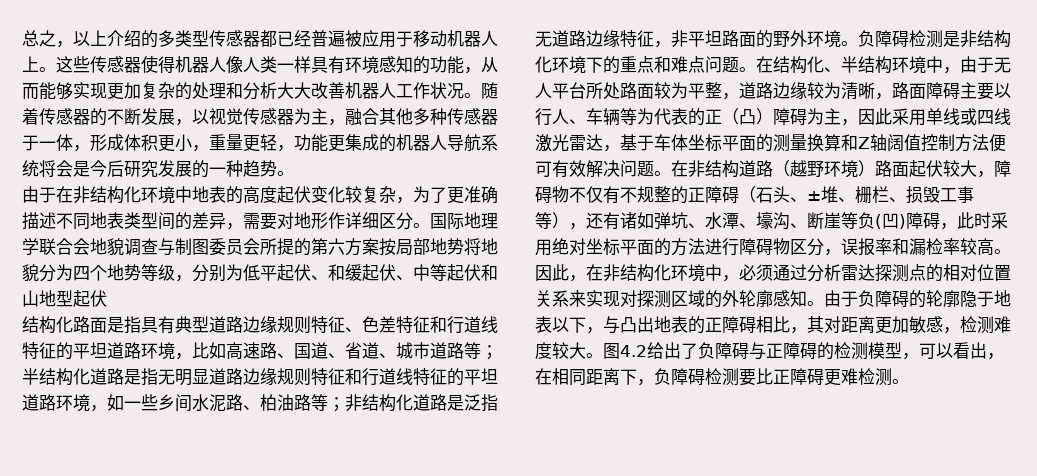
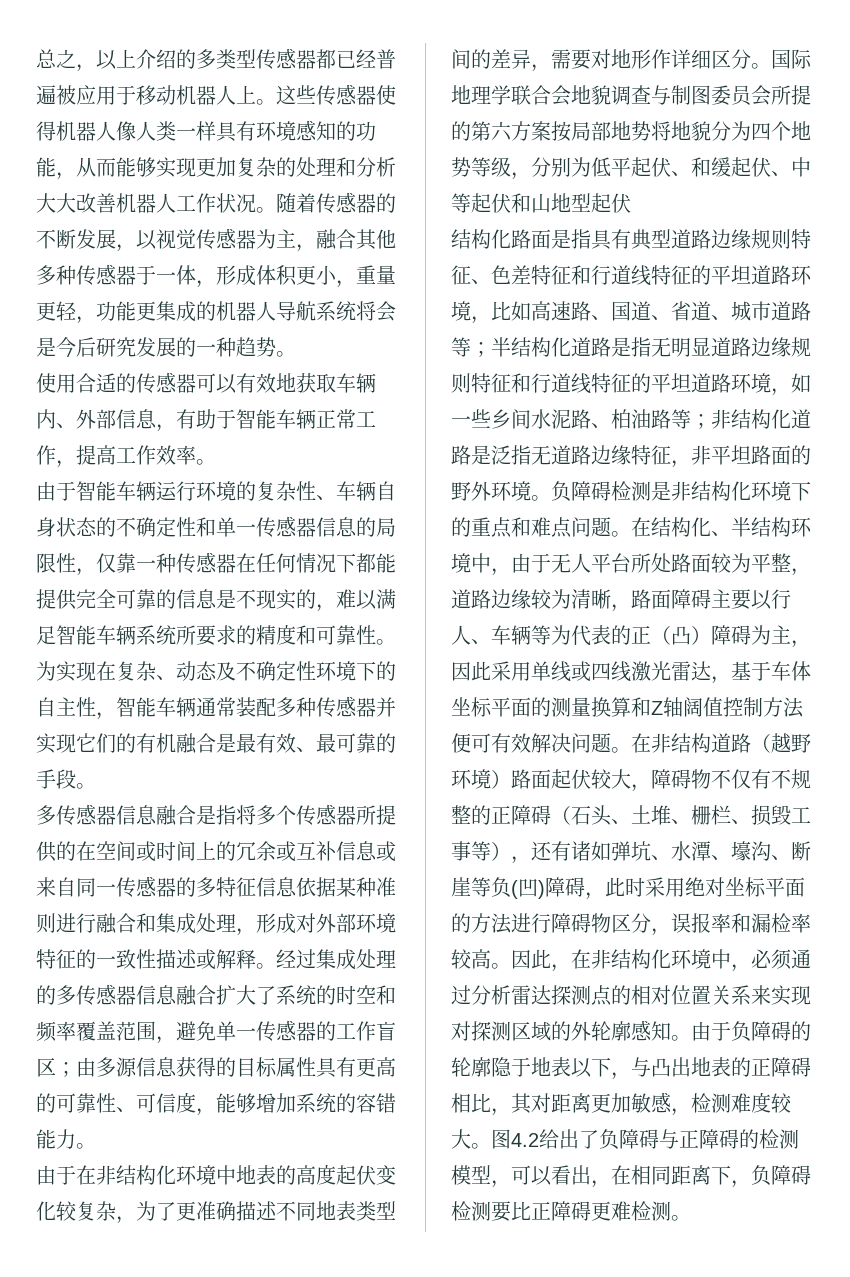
(294, 173) none -> [36,372,376,394] [36,409,376,432] [36,445,216,468] [36,481,396,501] [36,516,396,537] [36,552,396,576] [36,589,396,612] [36,624,396,646] [36,661,396,682] [36,696,396,720] [36,733,396,754] [36,769,96,789] [36,804,396,826] [36,841,396,862] [36,876,396,897] [36,913,396,936] [36,949,396,970] [36,984,396,1006] [36,1020,396,1044] [36,1057,396,1078] [36,1092,396,1116] [36,1129,96,1149] // 使用合适的传感器可以有效地获取车辆内、外部信息，有助于智能车辆正常工作，提高工作效率。 // 由于智能车辆运行环境的复杂性、车辆自身状态的不确定性和单一传感器信息的局限性，仅靠一种传感器在任何情况下都能提供完全可靠的信息是不现实的，难以满足智能车辆系统所要求的精度和可靠性。为实现在复杂、动态及不确定性环境下的自主性，智能车辆通常装配多种传感器并实现它们的有机融合是最有效、最可靠的手段。 // 多传感器信息融合是指将多个传感器所提供的在空间或时间上的冗余或互补信息或来自同一传感器的多特征信息依据某种准则进行融合和集成处理，形成对外部环境特征的一致性描述或解释。经过集成处理的多传感器信息融合扩大了系统的时空和频率覆盖范围，避免单一传感器的工作盲区；由多源信息获得的目标属性具有更高的可靠性、可信度，能够增加系统的容错能力。
[807,191,821,201] ± -> [631,805,651,824] 土

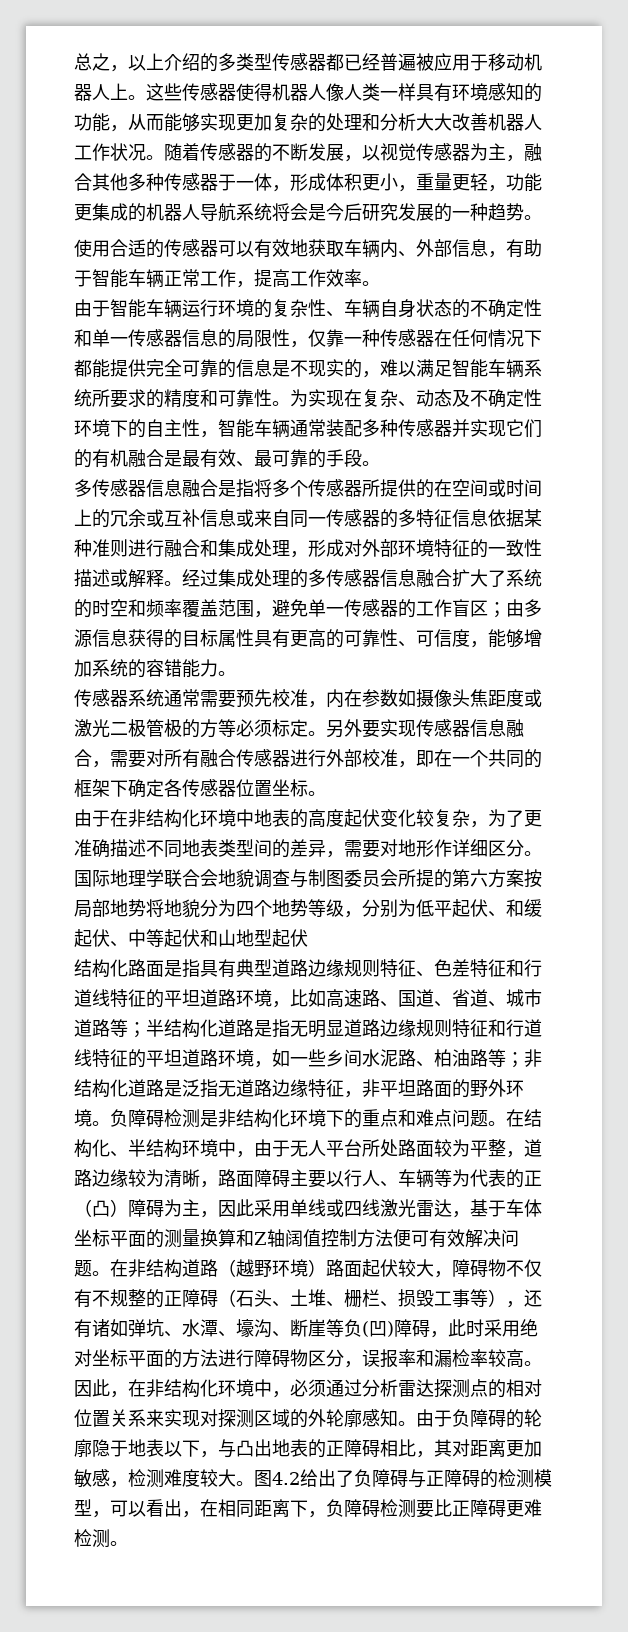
(96, 1146) none -> [74,689,542,708] [74,719,524,738] [74,749,542,768] [74,779,326,798] // 传感器系统通常需要预先校准，内在参数如摄像头焦距度或激光二极管极的方等必须标定。另外要实现传感器信息融合，需要对所有融合传感器进行外部校准，即在一个共同的框架下确定各传感器位置坐标。

